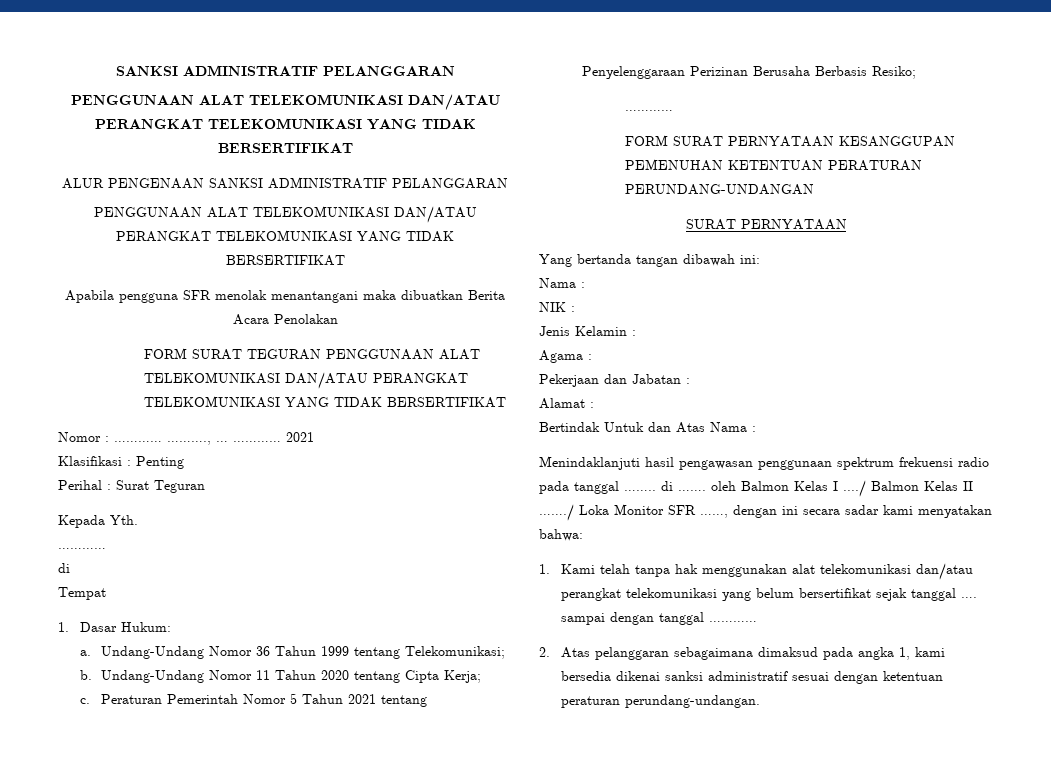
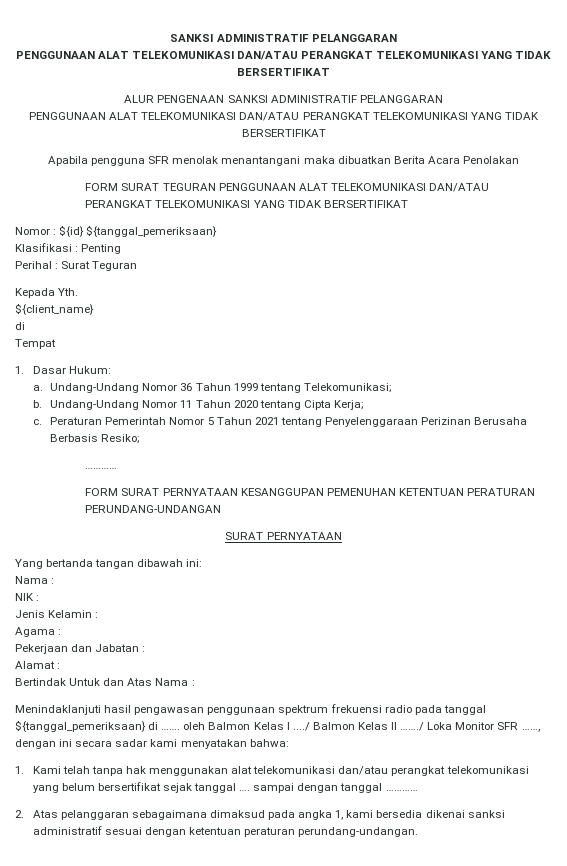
[114,432,314,445] ………… ………., … ………… 2021 -> [59,225,218,237] ${id} ${tanggal_pemeriksaan}
[58,548,106,549] ………… -> [15,303,94,315] ${client_name}
[624,490,656,491] …….. -> [15,720,146,732] ${tanggal_pemeriksaan}

